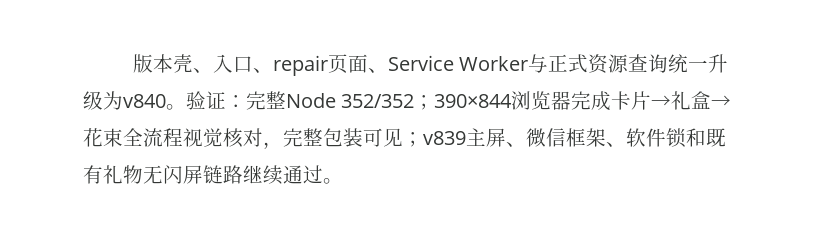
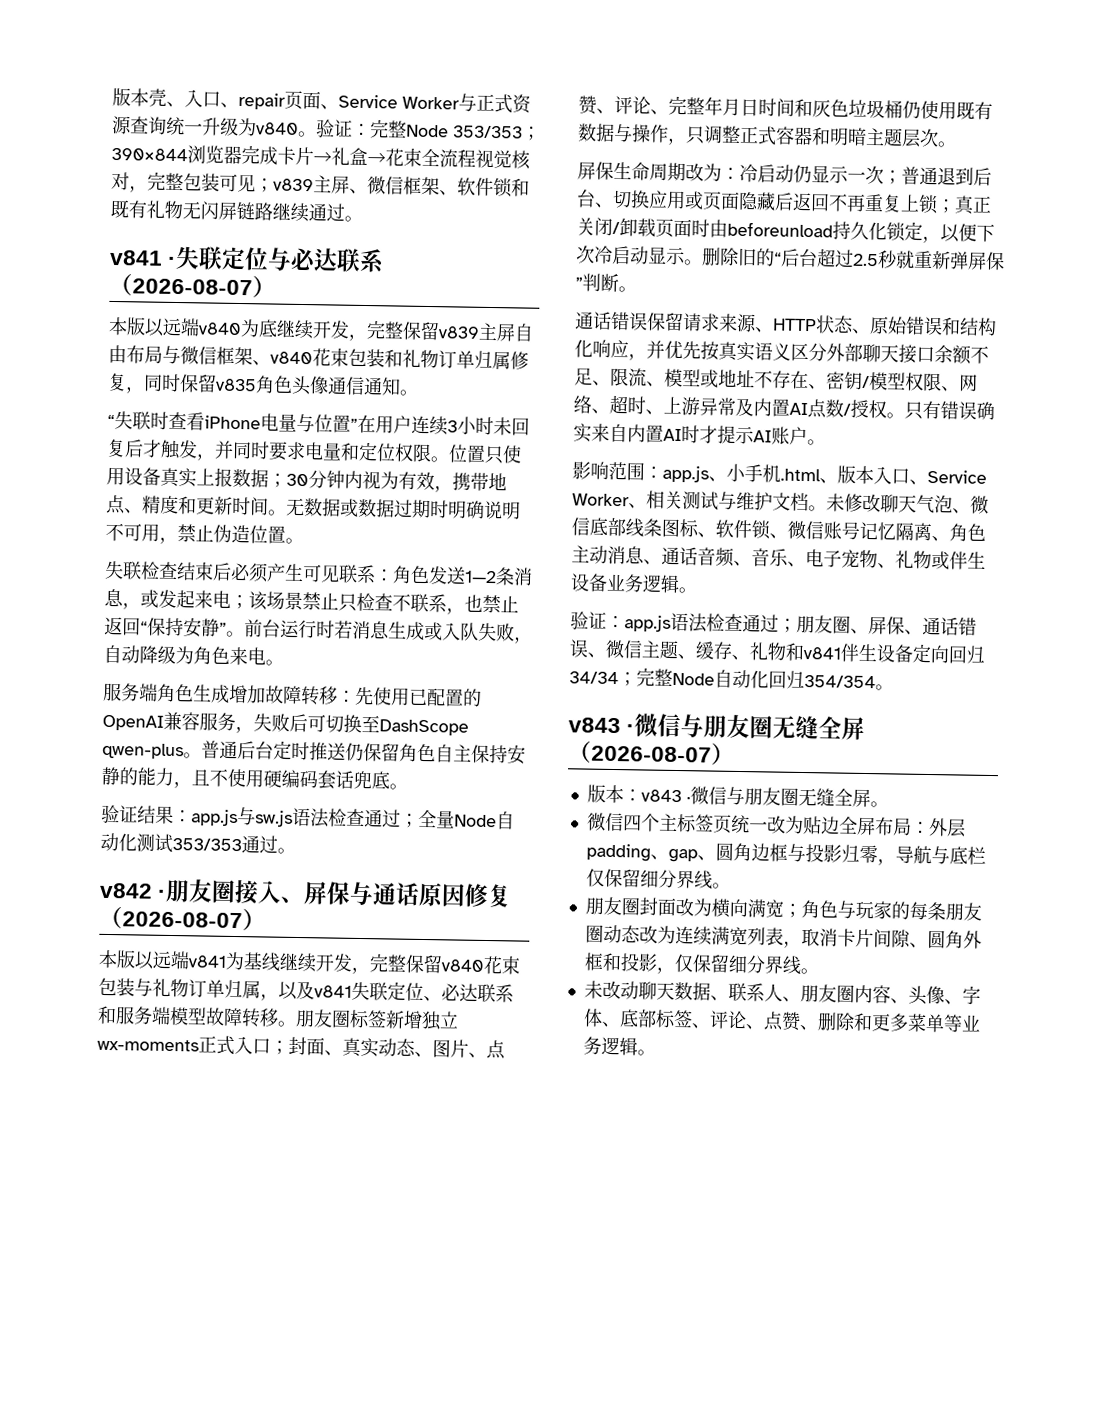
[341,94,415,108] 352/352 -> [453,125,523,139] 353/353
(343, 181) none -> [109,245,385,274] [109,272,276,298] [108,316,534,342] [108,344,529,370] [107,372,419,396] [107,411,530,436] [106,438,522,465] [106,466,507,493] [106,494,521,520] [105,522,304,545] [104,560,533,586] [104,588,519,615] [104,616,533,644] [103,644,284,666] [103,682,482,707] [102,711,469,736] [102,740,526,765] [101,766,408,790] [101,804,515,830] [100,832,296,854] [99,879,513,908] [99,905,266,931] [98,949,521,975] [98,977,514,1003] [97,1005,459,1031] [97,1035,506,1060] [578,95,993,120] [577,123,957,148] [577,161,992,186] [576,189,992,215] [576,217,995,244] [576,245,1005,271] [575,273,637,293] [574,311,997,337] [574,339,989,365] [574,367,978,392] [573,394,995,421] [573,423,826,446] [572,461,987,485] [572,490,989,514] [571,517,986,542] [571,545,986,570] [570,573,697,594] [570,611,977,636] [569,639,986,664] [569,667,894,691] [568,713,866,740] [568,740,735,765] [586,784,889,808] [586,812,966,838] [585,842,986,866] [585,868,731,890] [584,896,982,921] [584,924,982,949] [583,952,819,976] [583,980,981,1006] [582,1008,981,1033] [582,1036,656,1056] // v841 ·失联定位与必达联系（2026-08-07） // 本版以远端v840为底继续开发，完整保留v839主屏自由布局与微信框架、v840花束包装和礼物订单归属修复，同时保留v835角色头像通信通知。 // “失联时查看iPhone电量与位置”在用户连续3小时未回复后才触发，并同时要求电量和定位权限。位置只使用设备真实上报数据；30分钟内视为有效，携带地点、精度和更新时间。无数据或数据过期时明确说明不可用，禁止伪造位置。 // 失联检查结束后必须产生可见联系：角色发送1—2条消息，或发起来电；该场景禁止只检查不联系，也禁止返回“保持安静”。前台运行时若消息生成或入队失败，自动降级为角色来电。 // 服务端角色生成增加故障转移：先使用已配置的OpenAI兼容服务，失败后可切换至DashScope qwen-plus。普通后台定时推送仍保留角色自主保持安静的能力，且不使用硬编码套话兜底。 // 验证结果：app.js与sw.js语法检查通过；全量Node自动化测试353/353通过。 // v842 ·朋友圈接入、屏保与通话原因修复（2026-08-07） // 本版以远端v841为基线继续开发，完整保留v840花束包装与礼物订单归属，以及v841失联定位、必达联系和服务端模型故障转移。朋友圈标签新增独立wx-moments正式入口；封面、真实动态、图片、点赞、评论、完整年月日时间和灰色垃圾桶仍使用既有数据与操作，只调整正式容器和明暗主题层次。 // 屏保生命周期改为：冷启动仍显示一次；普通退到后台、切换应用或页面隐藏后返回不再重复上锁；真正关闭/卸载页面时由beforeunload持久化锁定，以便下次冷启动显示。删除旧的“后台超过2.5秒就重新弹屏保”判断。 // 通话错误保留请求来源、HTTP状态、原始错误和结构化响应，并优先按真实语义区分外部聊天接口余额不足、限流、模型或地址不存在、密钥/模型权限、网络、超时、上游异常及内置AI点数/授权。只有错误确实来自内置AI时才提示AI账户。 // 影响范围：app.js、小手机.html、版本入口、Service Worker、相关测试与维护文档。未修改聊天气泡、微信底部线条图标、软件锁、微信账号记忆隔离、角色主动消息、通话音频、音乐、电子宠物、礼物或伴生设备业务逻辑。 // 验证：app.js语法检查通过；朋友圈、屏保、通话错误、微信主题、缓存、礼物和v841伴生设备定向回归34/34；完整Node自动化回归354/354。 // v843 ·微信与朋友圈无缝全屏（2026-08-07） // 版本：v843 ·微信与朋友圈无缝全屏。 // 微信四个主标签页统一改为贴边全屏布局：外层padding、gap、圆角边框与投影归零，导航与底栏仅保留细分界线。 // 朋友圈封面改为横向满宽；角色与玩家的每条朋友圈动态改为连续满宽列表，取消卡片间隙、圆角外框和投影，仅保留细分界线。 // 未改动聊天数据、联系人、朋友圈内容、头像、字体、底部标签、评论、点赞、删除和更多菜单等业务逻辑。

